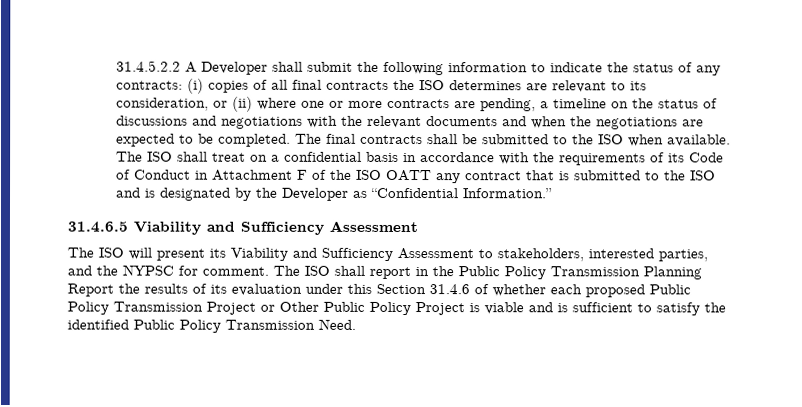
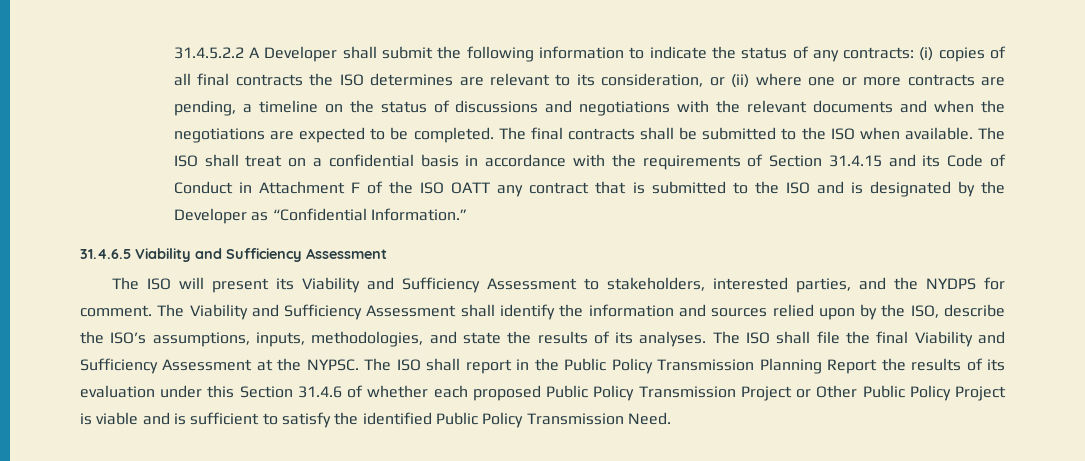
(666, 157) none -> [769,154,916,167] Section 31.4.15 and
[122,264,174,276] NYPSC -> [925,278,976,290] NYDPS
(300, 270) none -> [189,304,1005,320] [80,331,1005,347] [80,358,392,374] Viability and Sufficiency Assessment shall identify the information and sources relied upon by the ISO, describe the ISO’s assumptions, inputs, methodologies, and state the results of its analyses. The ISO shall file the final Viability and Sufficiency Assessment at the NYPSC. The

